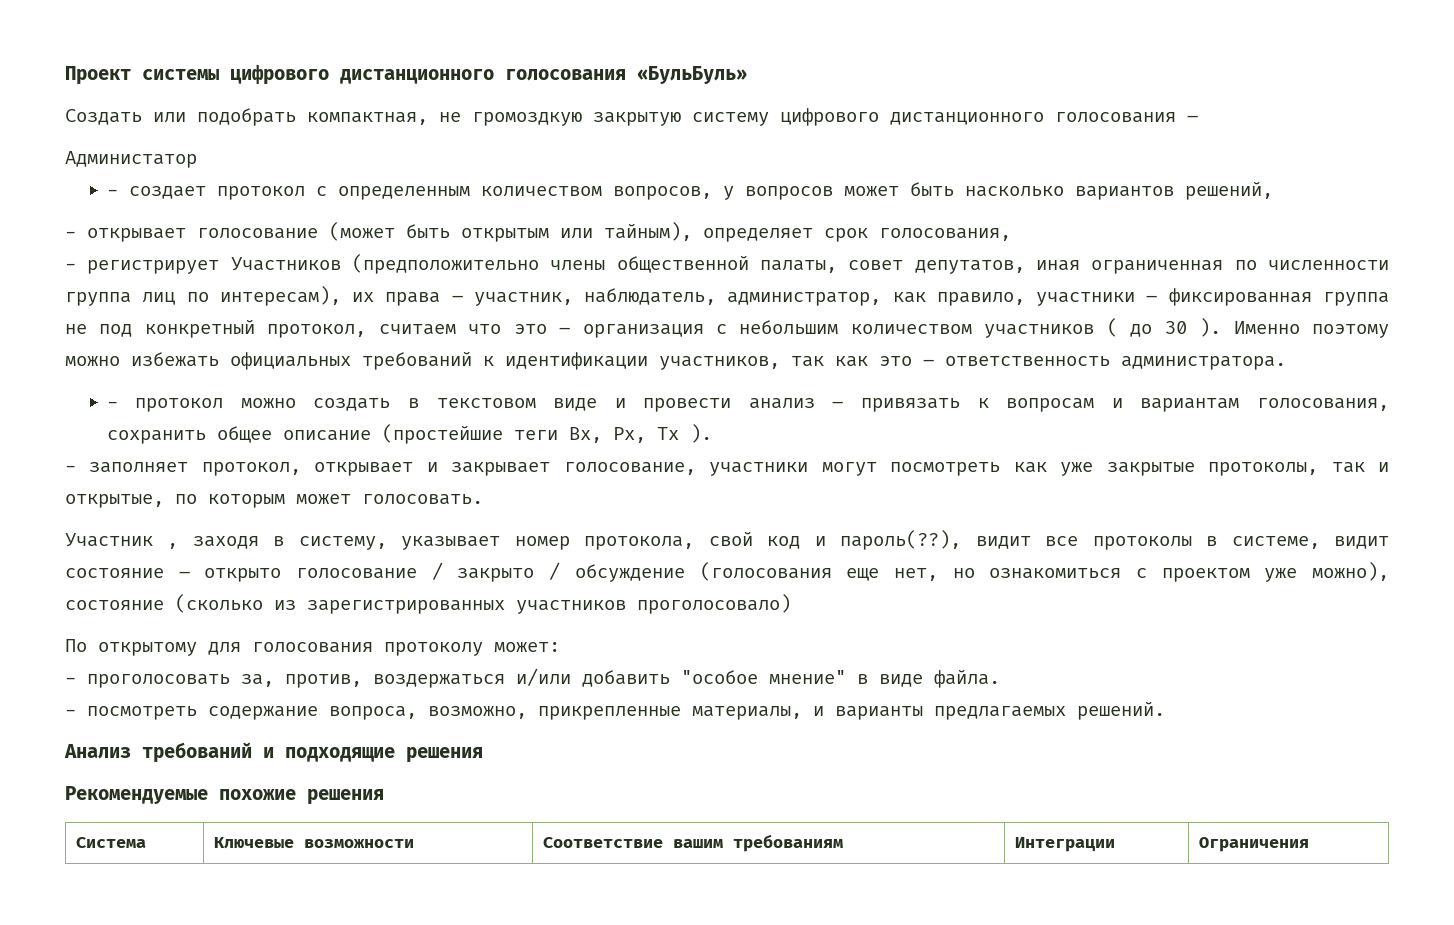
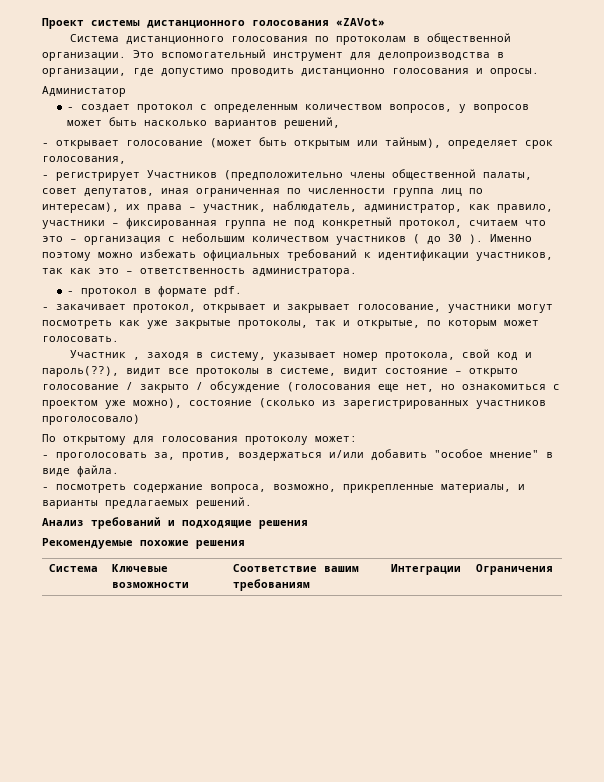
[230,64,747,85] [65,108,1198,126] цифрового дистанционного голосования «БульБуль» // Создать или подобрать компактная, не громоздкую закрытую систему цифрового дистанционного голосования – -> [147,18,385,28] [69,33,511,45] [42,49,504,61] [42,68,539,77] дистанционного голосования «ZAVot» // Cистема дистанционного голосования по протоколам в общественной организации. Это вспомогательный инструмент для делопроизводства в организации, где допустимо проводить дистанционно голосования и опросы.
[240,398,1390,412] [106,424,712,444] [65,462,189,473] можно создать в текстовом виде и провести анализ – привязать к вопросам и вариантам голосования, сохранить общее описание (простейшие теги Вх, Рх, Тх ). // - заполняет -> [143,286,242,297] [42,304,126,310] в формате pdf. // - закачивает

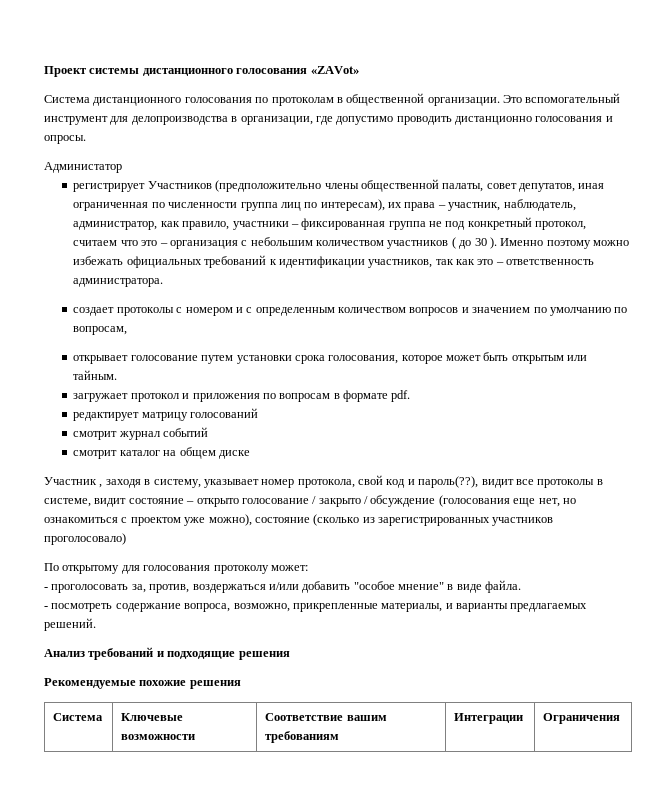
[66,104,529,113] [66,117,340,129] [42,137,553,149] [42,156,126,164] [42,175,49,178] - создает протокол с определенным количеством вопросов, у вопросов может быть насколько вариантов решений, // - открывает голосование (может быть открытым или тайным), определяет срок голосования, // - -> (122, 167) none
[66,286,242,297] [42,304,553,313] [42,320,539,329] [42,336,119,342] - протокол в формате pdf. // - закачивает протокол, открывает и закрывает голосование, участники могут посмотреть как уже закрытые протоколы, так и открытые, по которым может голосовать. -> [73,307,628,316] [73,326,128,335] [73,352,588,364] [73,370,118,380] [73,390,411,402] [73,408,259,421] [73,427,209,440] [73,447,250,459] создает протоколы с номером и с определенным количеством вопросов и значением по умолчанию по вопросам, // открывает голосование путем установки срока голосования, которое может быть открытым или тайным. // загружает протокол и приложения по вопросам в формате pdf. // редактирует матрицу голосований // смотрит журнал событий // смотрит каталог на общем диске

